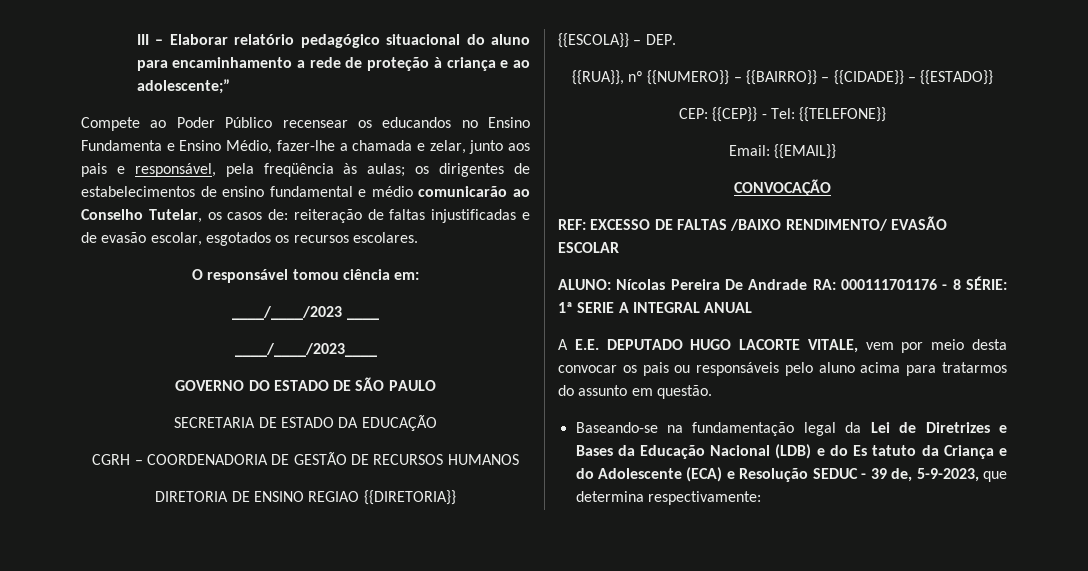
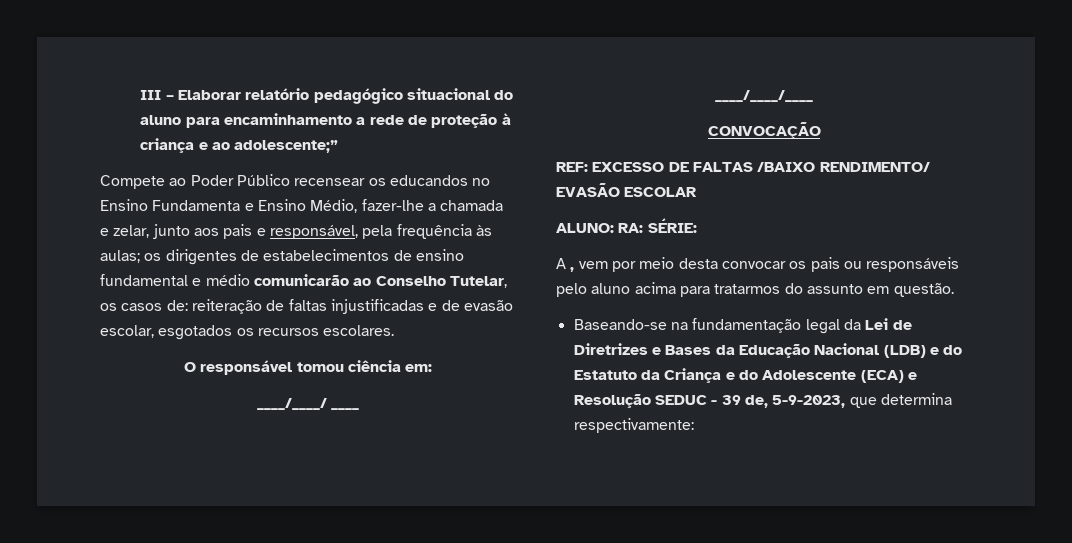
[263,163,334,177] freqüência -> [396,224,472,239] frequência
[232,306,343,320] ____/____/2023 -> [256,398,327,410] ____/____/
[234,343,377,357] [175,377,436,391] [174,415,437,431] [92,452,519,465] [155,490,456,505] [558,33,676,48] [571,70,994,85] [678,107,887,122] [728,144,837,159] ____/____/2023____ // GOVERNO DO ESTADO DE SÃO PAULO // SECRETARIA DE ESTADO DA EDUCAÇÃO // CGRH – COORDENADORIA DE GESTÃO DE RECURSOS HUMANOS // DIRETORIA DE ENSINO REGIAO {{DIRETORIA}} // {{ESCOLA}} – DEP. // {{RUA}}, nº {{NUMERO}} – {{BAIRRO}} – {{CIDADE}} – {{ESTADO}} // CEP: {{CEP}} - Tel: {{TELEFONE}} // Email: {{EMAIL}} -> [715,90,813,102] ____/____/____
[616,276,1007,290] [558,302,753,313] [558,339,858,353] Nícolas Pereira De Andrade RA: 000111701176 - 8 SÉRIE: 1ª SERIE A INTEGRAL ANUAL // A E.E. DEPUTADO HUGO LACORTE VITALE, -> [618,218,697,233] [556,258,575,272] RA: SÉRIE: // A ,
[853,445,917,456] Es tatuto -> [573,370,637,380] Estatuto

